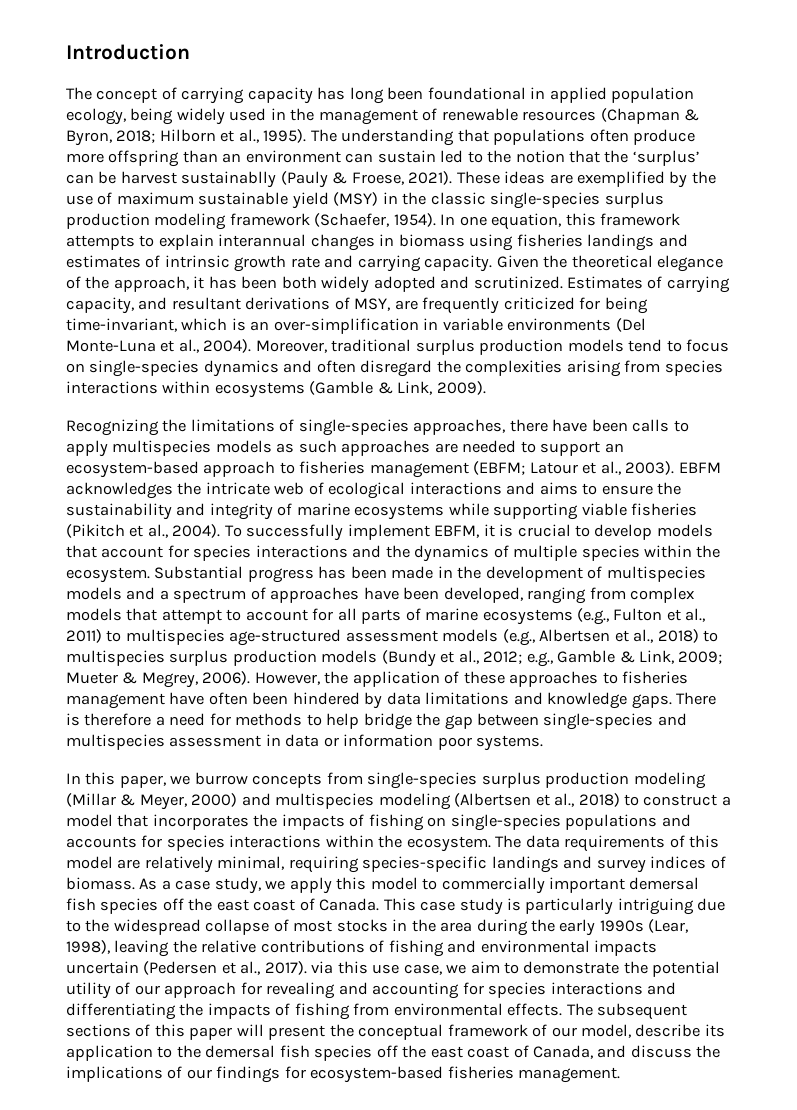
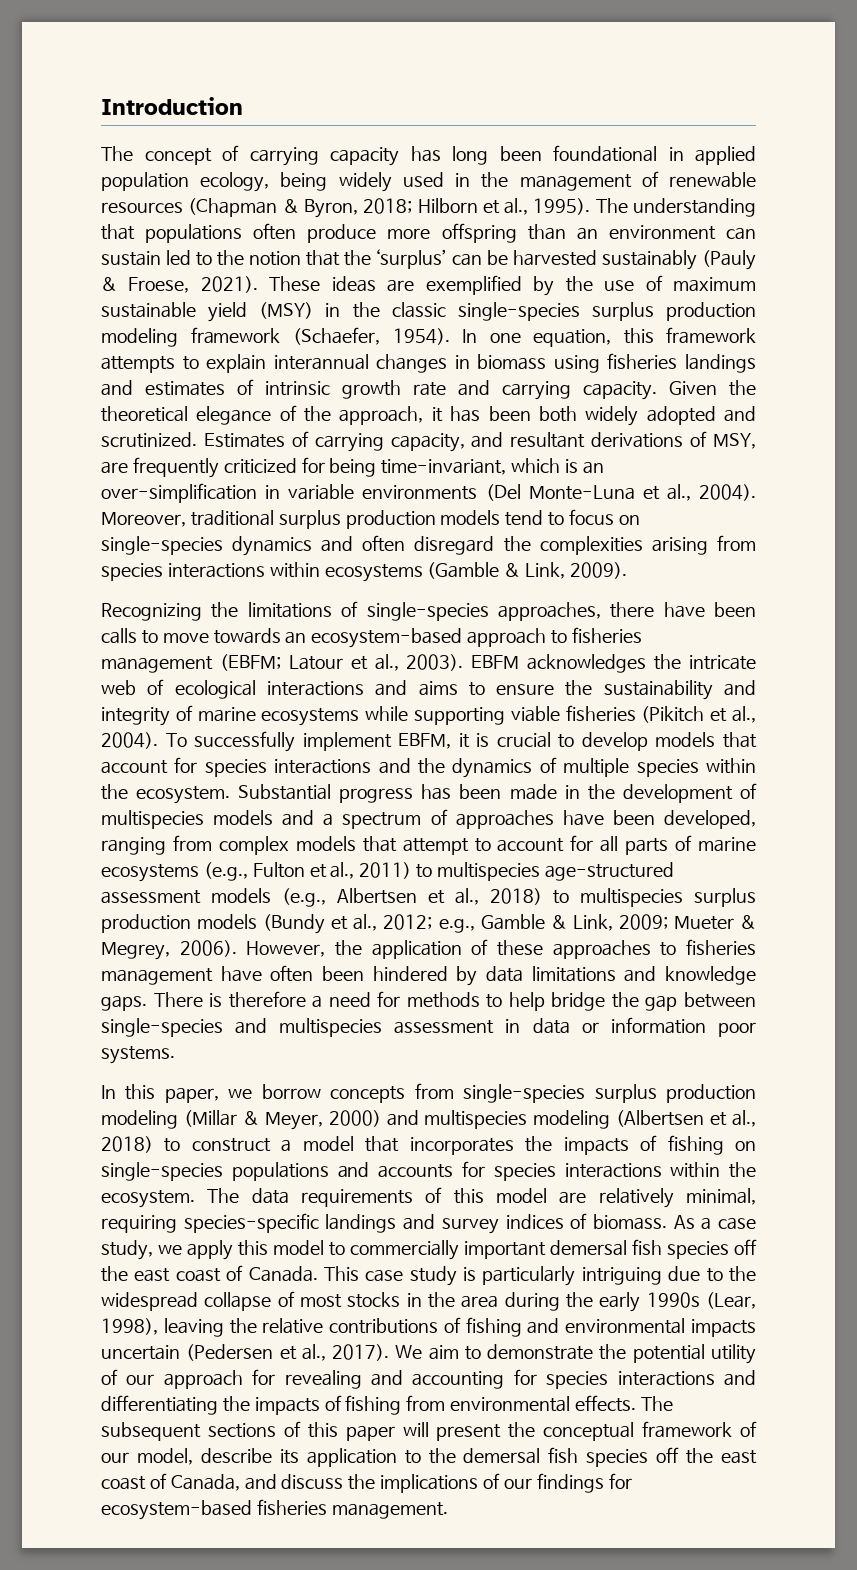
[120,171,277,188] harvest sustainablly -> [513,250,698,270] harvested sustainably
[66,440,601,457] apply multispecies models as such approaches are needed to support -> [162,628,281,644] move towards
[194,772,248,785] burrow -> [261,1084,321,1099] borrow
[311,961,467,975] via this use case, we -> [395,1345,423,1359] We

